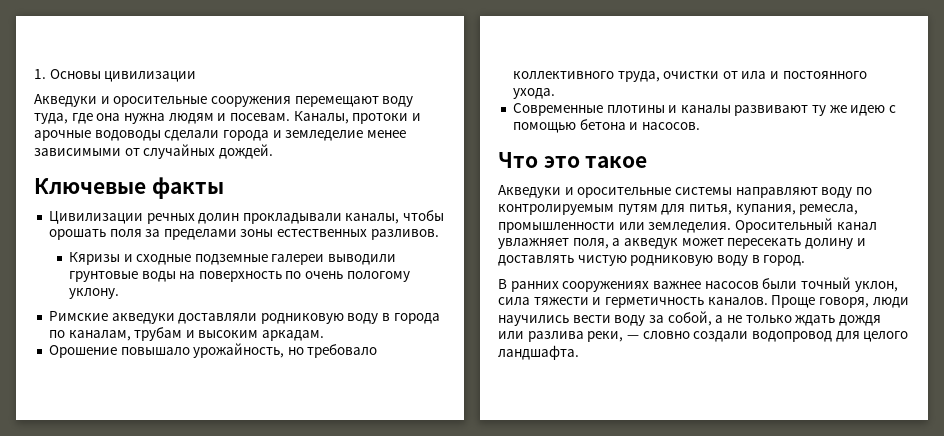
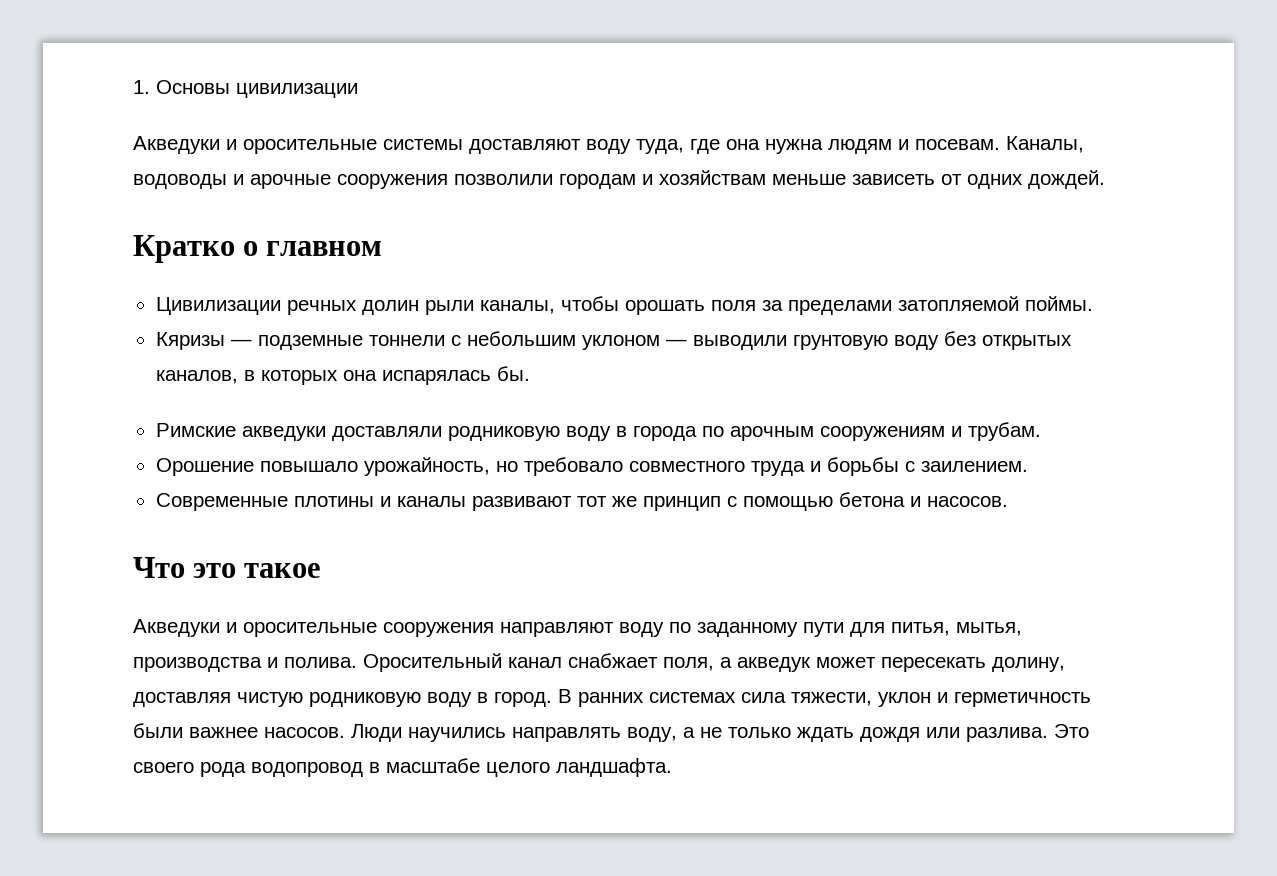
[210,96,379,107] сооружения перемещают -> [383,139,581,154] системы доставляют
[352,113,409,124] протоки -> [133,174,227,189] водоводы
[94,130,406,141] [34,144,273,159] [34,177,224,199] водоводы сделали города и земледелие менее зависимыми от случайных дождей. // Ключевые факты -> [337,170,1105,189] [133,235,383,263] сооружения позволили городам и хозяйствам меньше зависеть от одних дождей. // Кратко о главном
[242,213,342,224] прокладывали -> [424,300,474,315] рыли
[240,229,439,240] [68,252,397,265] [68,271,410,282] [68,288,119,299] зоны естественных разливов. // Кяризы и сходные подземные галереи выводили грунтовые воды на поверхность по очень пологому уклону. -> [897,296,1093,311] [155,331,1072,350] [155,366,530,385] затопляемой поймы. // Кяризы — подземные тоннели с небольшим уклоном — выводили грунтовую воду без открытых каналов, в которых она испарялась бы.
[68,327,325,341] каналам, трубам и высоким аркадам. -> [729,422,1041,441] арочным сооружениям и трубам.
[512,71,867,82] [512,88,555,99] коллективного труда, очистки от ила и постоянного ухода. -> [628,457,1028,476] совместного труда и борьбы с заилением.
[812,105,886,116] ту же идею -> [576,496,721,511] тот же принцип
[674,187,732,195] системы -> [383,622,494,637] сооружения
[498,204,859,215] [498,222,732,233] контролируемым путям для питья, купания, ремесла, промышленности или земледелия. -> [697,622,1022,637] [133,657,357,672] заданному пути для питья, мытья, производства и полива.
[498,238,569,249] увлажняет -> [568,653,658,668] снабжает
[804,238,866,249] [498,255,574,266] долину и доставлять -> [992,657,1065,672] [133,692,231,707] долину, доставляя
(806, 260) // -> (552, 699) none
[562,277,898,292] [498,295,909,308] [498,311,712,326] сооружениях важнее насосов были точный уклон, сила тяжести и герметичность каналов. Проще говоря, люди научились вести воду за собой, -> [649,692,1091,707] [133,723,677,742] системах сила тяжести, уклон и герметичность были важнее насосов. Люди научились направлять воду,
[527,331,860,342] разлива реки, — словно создали водопровод для -> [966,724,1089,742] [133,758,480,777] разлива. Это своего рода водопровод в масштабе

